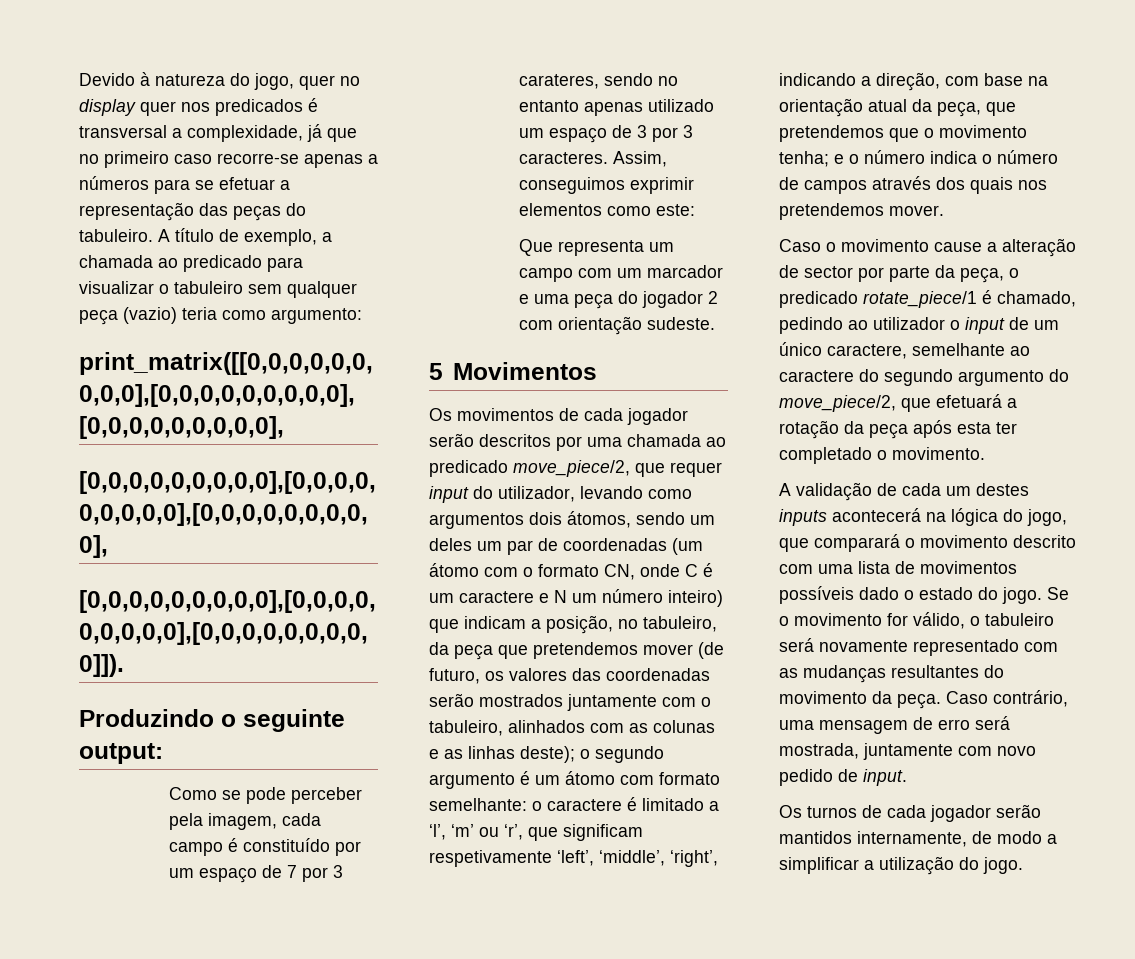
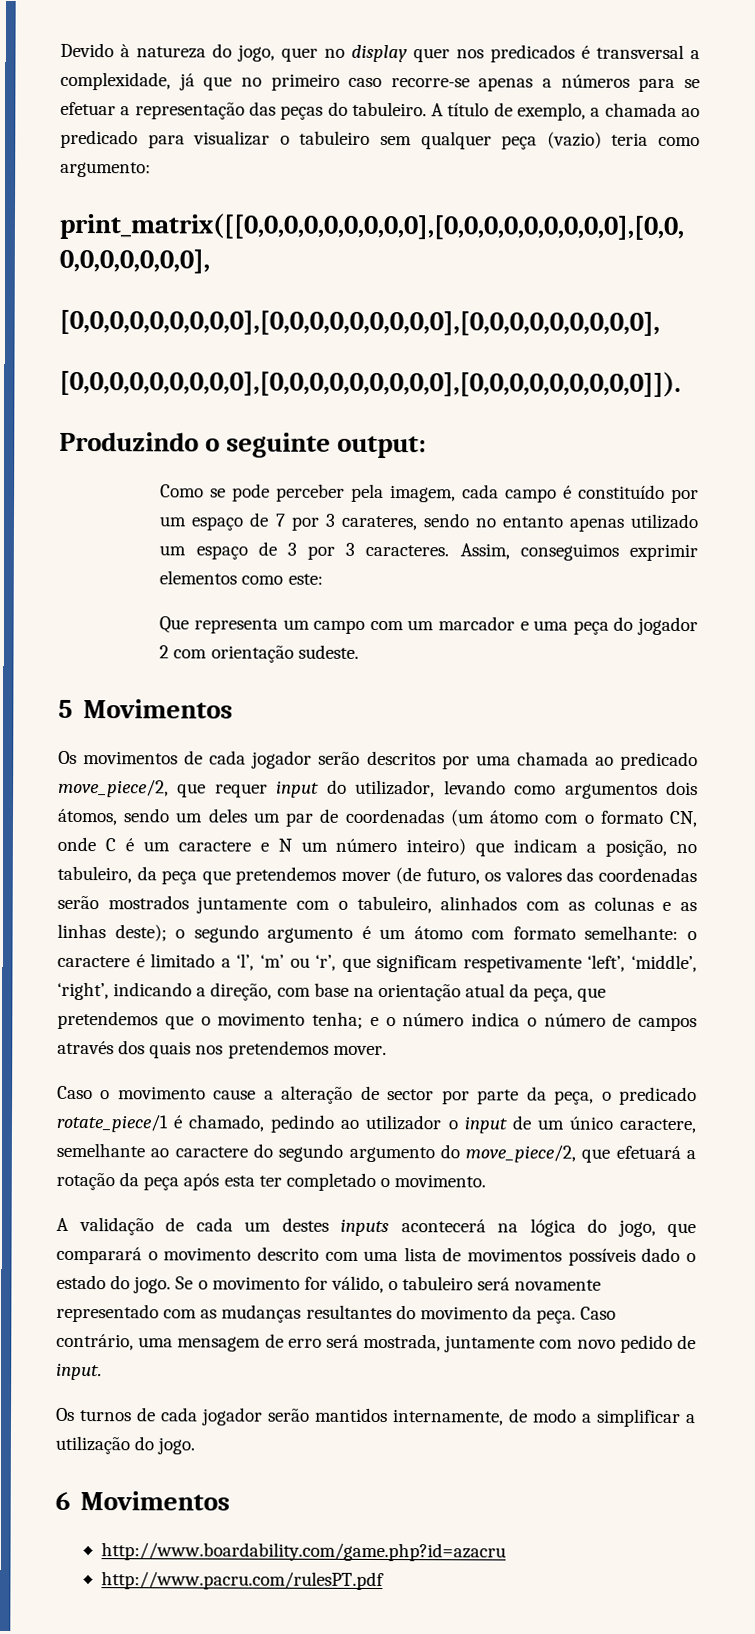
(1023, 865) none -> [55,1491,231,1511] [101,1542,507,1562] [101,1571,385,1591] // 6 Movimentos // http://www.boardability.com/game.php?id=azacru // http://www.pacru.com/rulesPT.pdf

